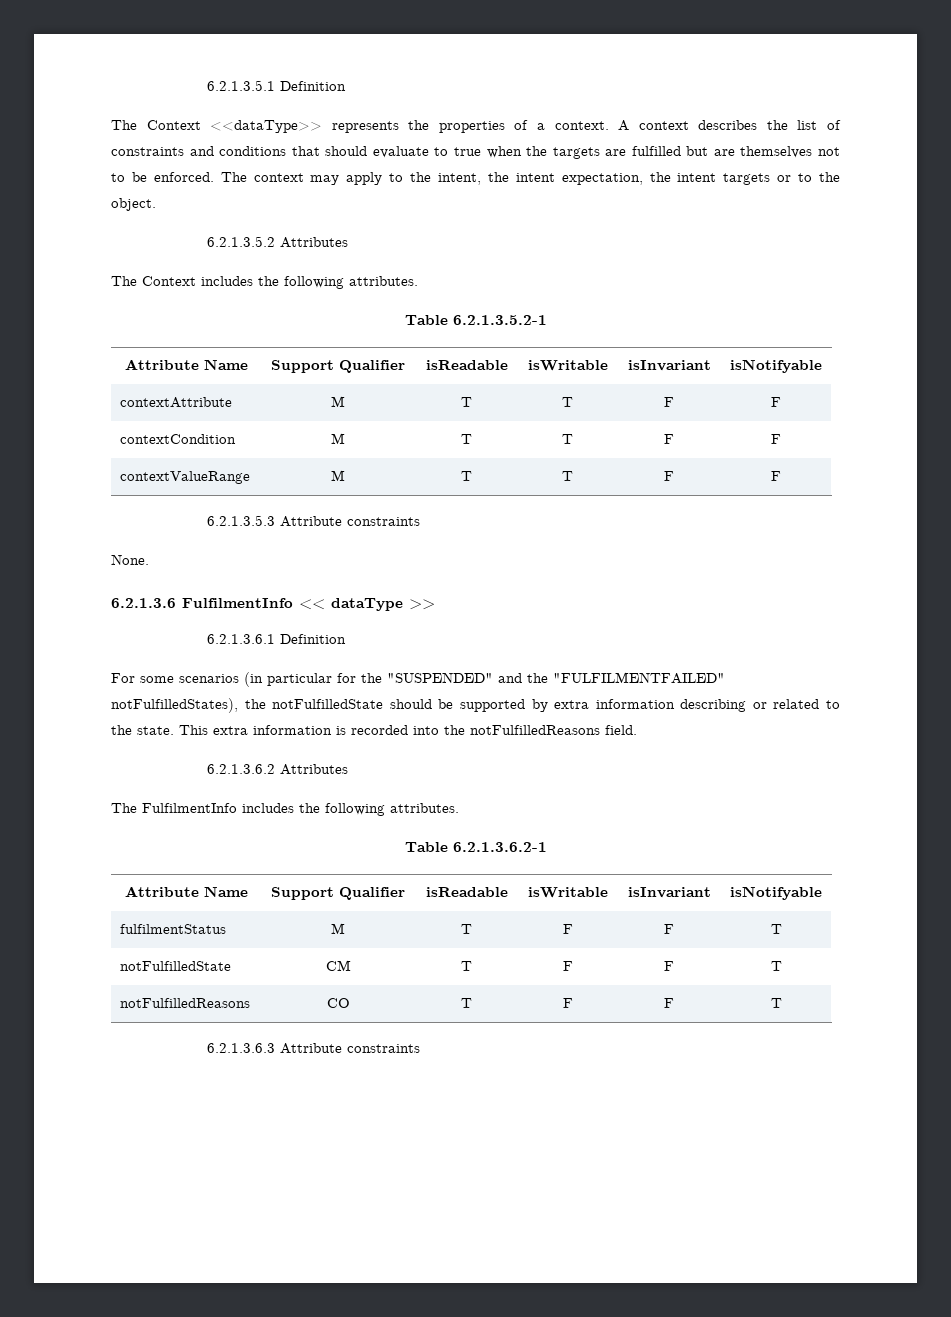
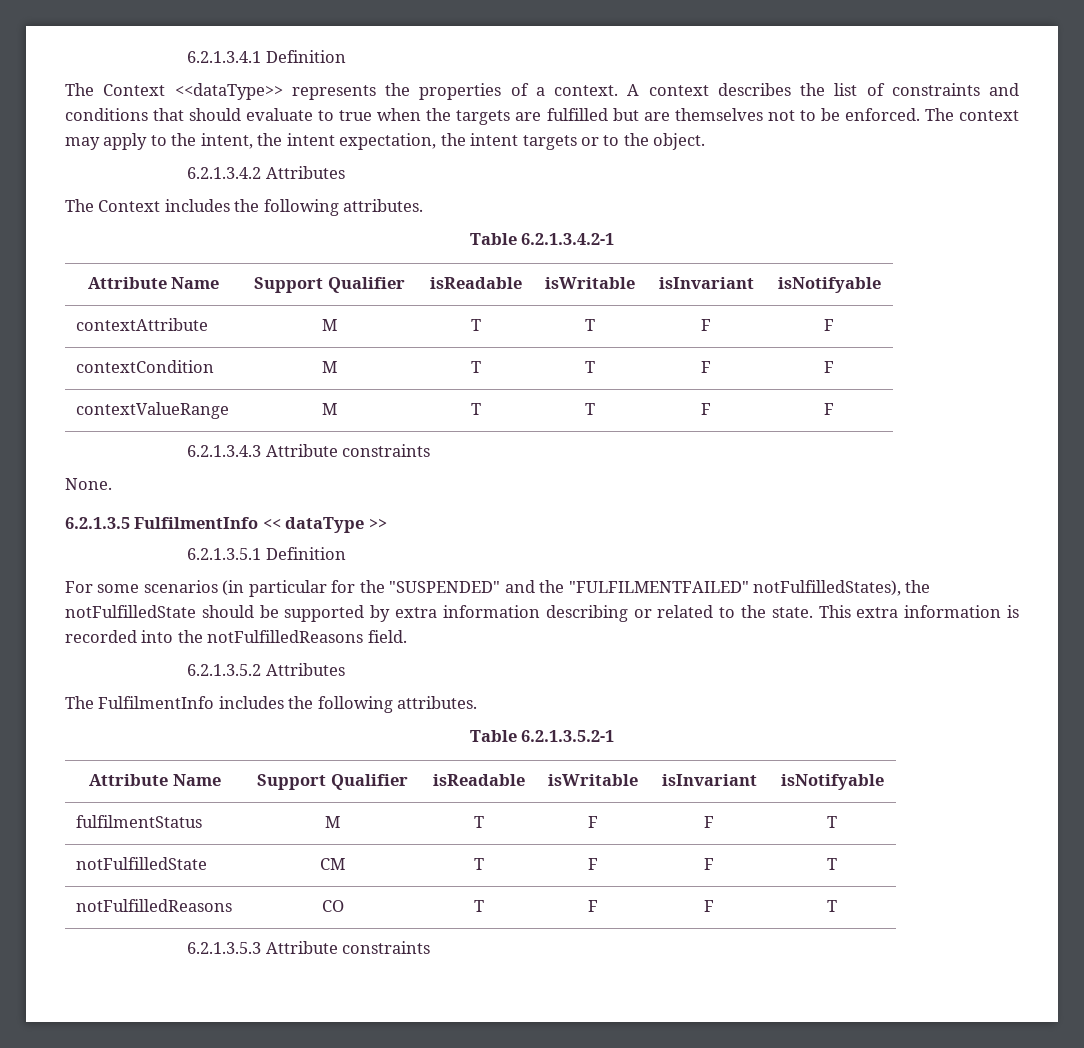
[206,80,275,91] 6.2.1.3.5.1 -> [187,51,262,63] 6.2.1.3.4.1
[206,236,275,247] 6.2.1.3.5.2 -> [187,167,262,179] 6.2.1.3.4.2
[452,315,547,325] 6.2.1.3.5.2-1 -> [521,233,615,245] 6.2.1.3.4.2-1
[206,515,275,526] 6.2.1.3.5.3 -> [187,445,262,457] 6.2.1.3.4.3
[111,598,176,608] 6.2.1.3.6 -> [65,517,130,529] 6.2.1.3.5
[206,634,275,644] 6.2.1.3.6.1 -> [187,548,262,560] 6.2.1.3.5.1
[206,764,275,774] 6.2.1.3.6.2 -> [187,664,262,676] 6.2.1.3.5.2
[452,842,547,852] 6.2.1.3.6.2-1 -> [521,730,615,742] 6.2.1.3.5.2-1
[206,1043,275,1053] 6.2.1.3.6.3 -> [187,942,262,954] 6.2.1.3.5.3

